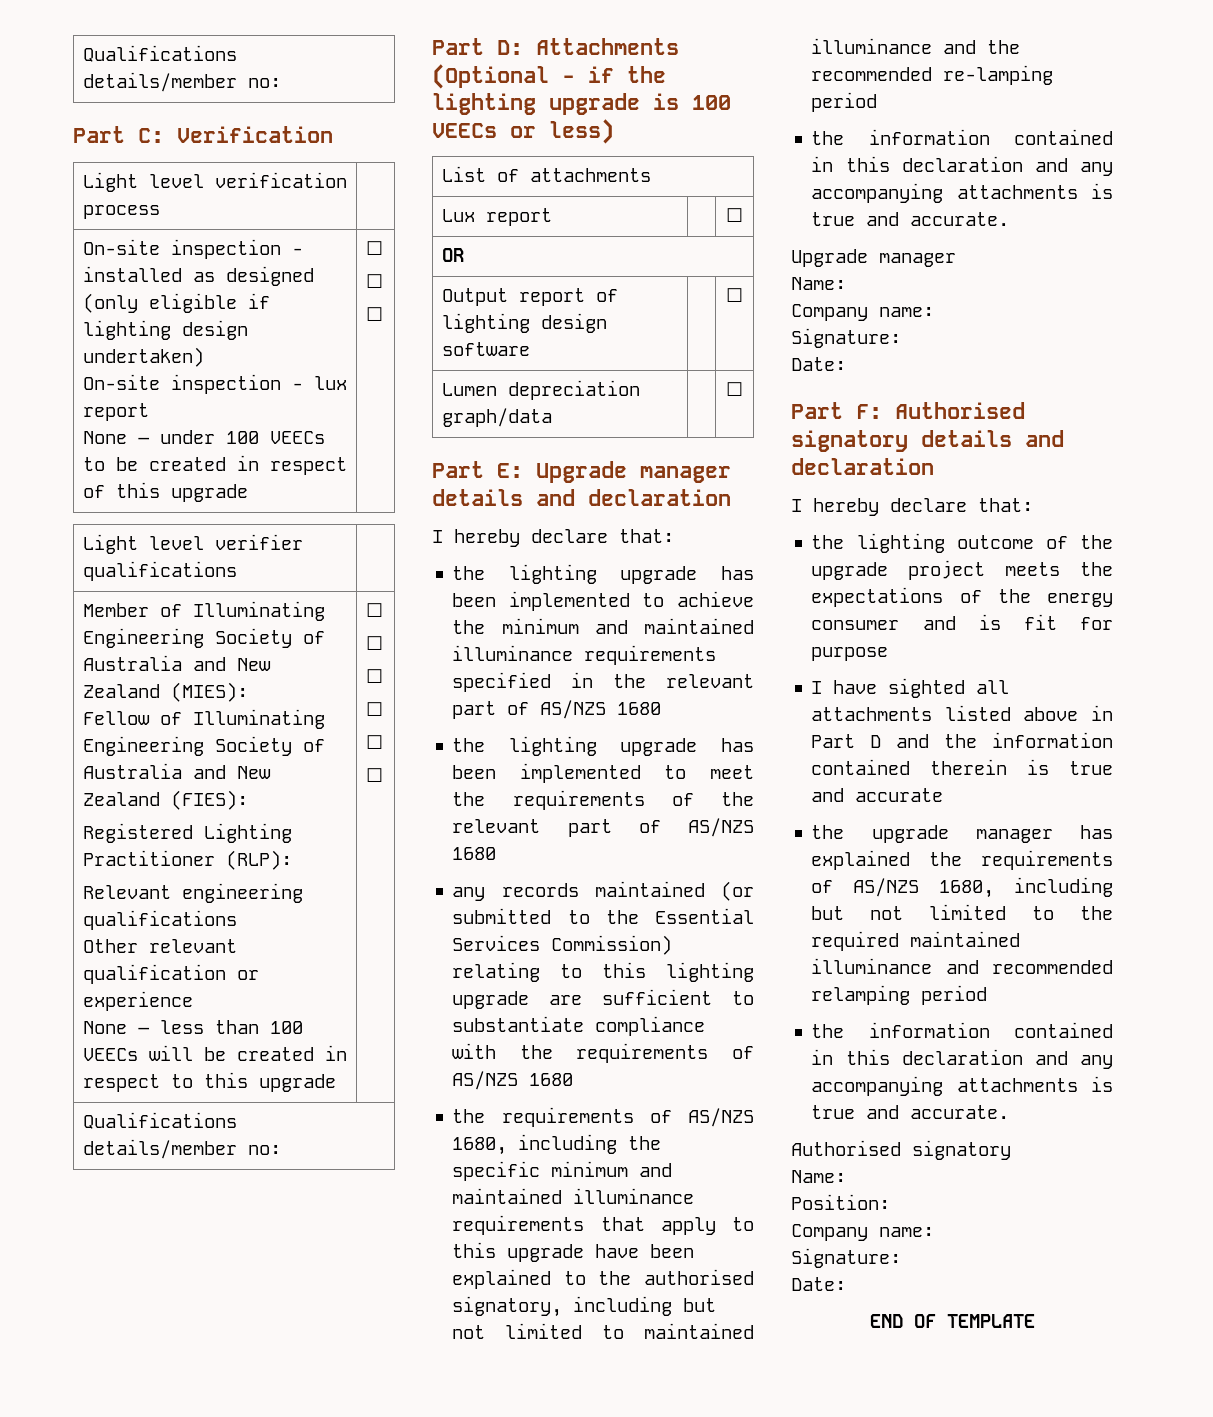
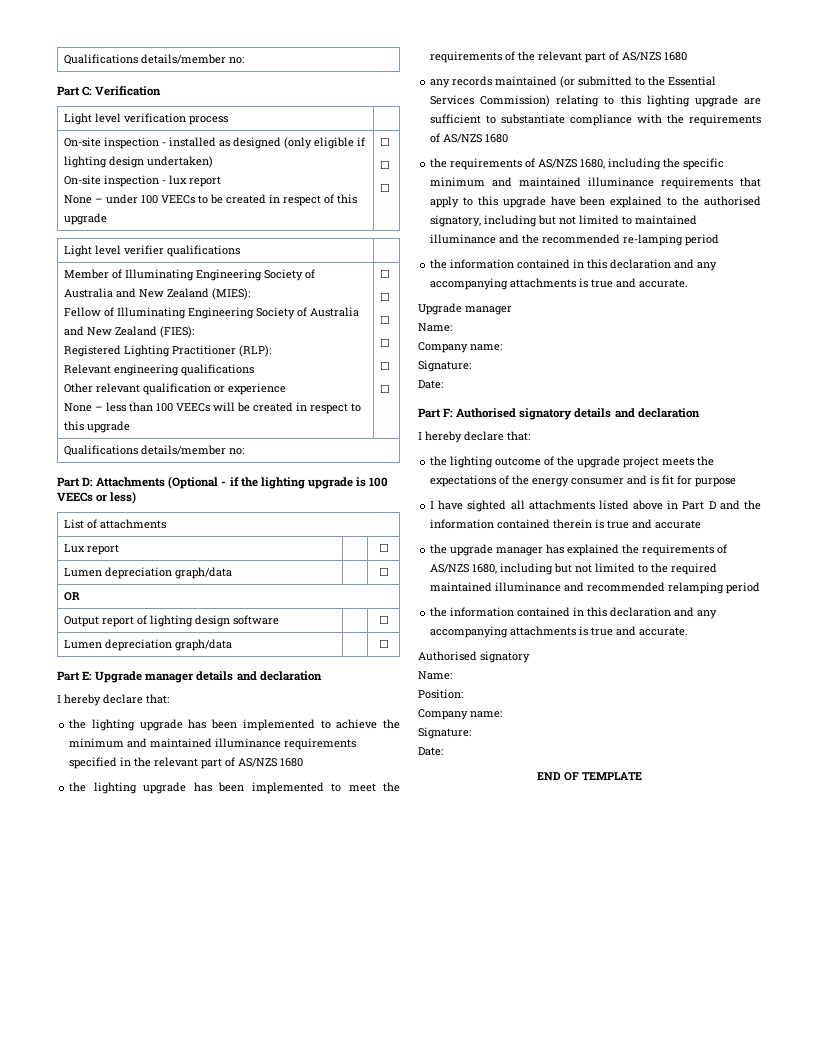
(743, 215) none -> [64,567,233,579] [378,567,389,576] // Lumen depreciation graph/data | | ☐

